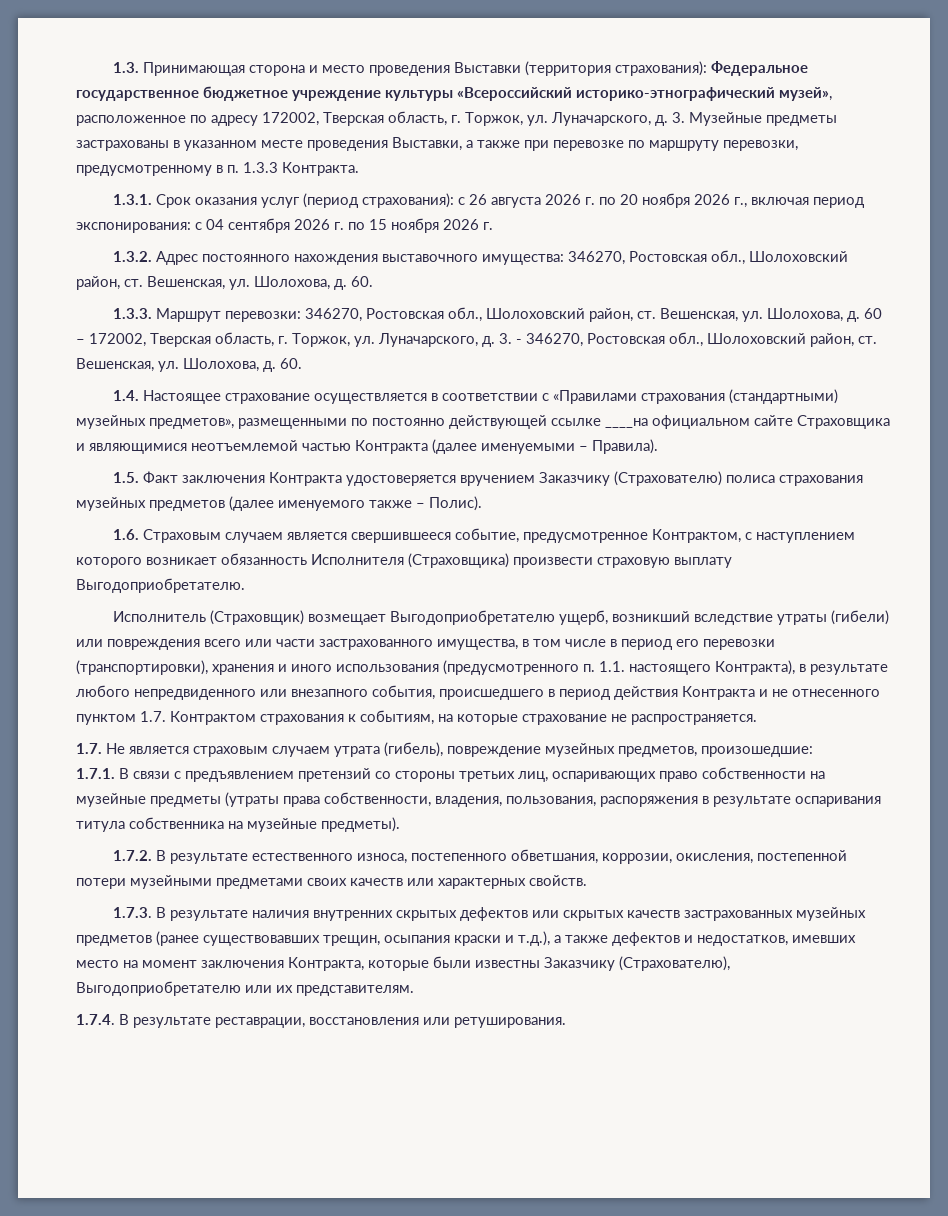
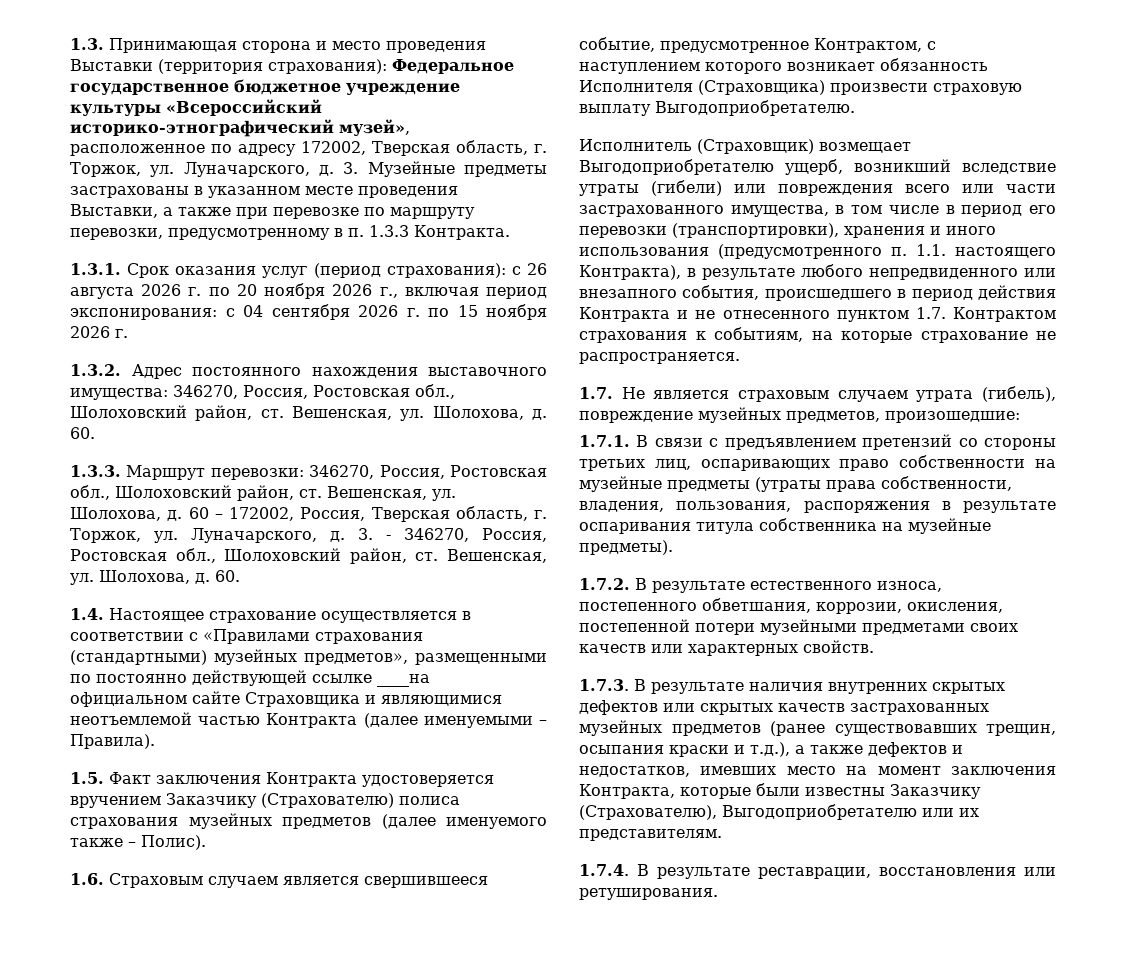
(625, 258) none -> [243,385,308,399] Россия,
(362, 315) none -> [379,465,445,479] Россия,
(146, 340) none -> [300,507,366,521] Россия,
(583, 340) none -> [482,528,547,542] Россия,

